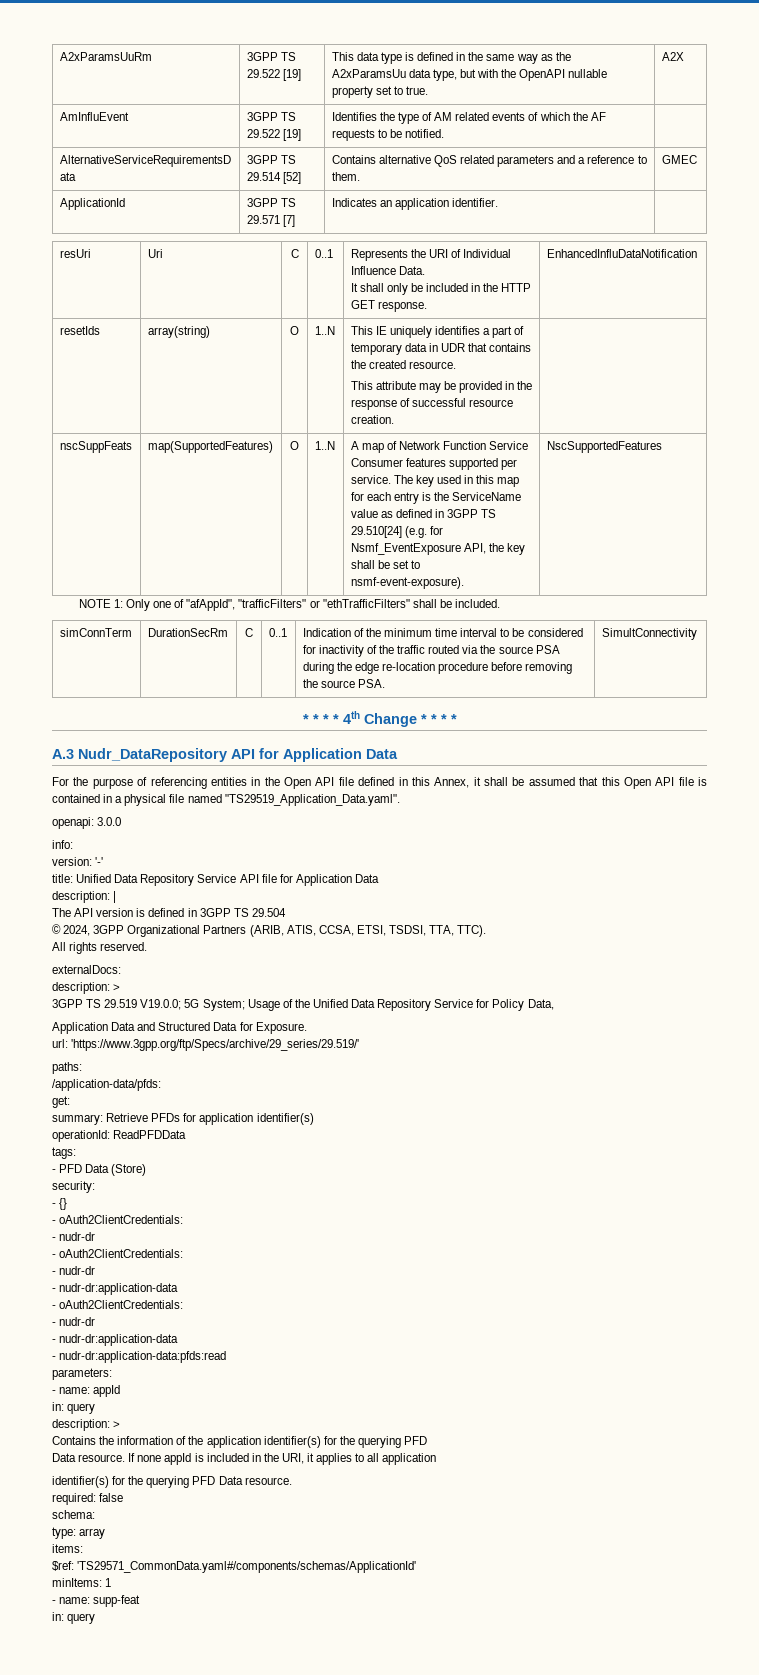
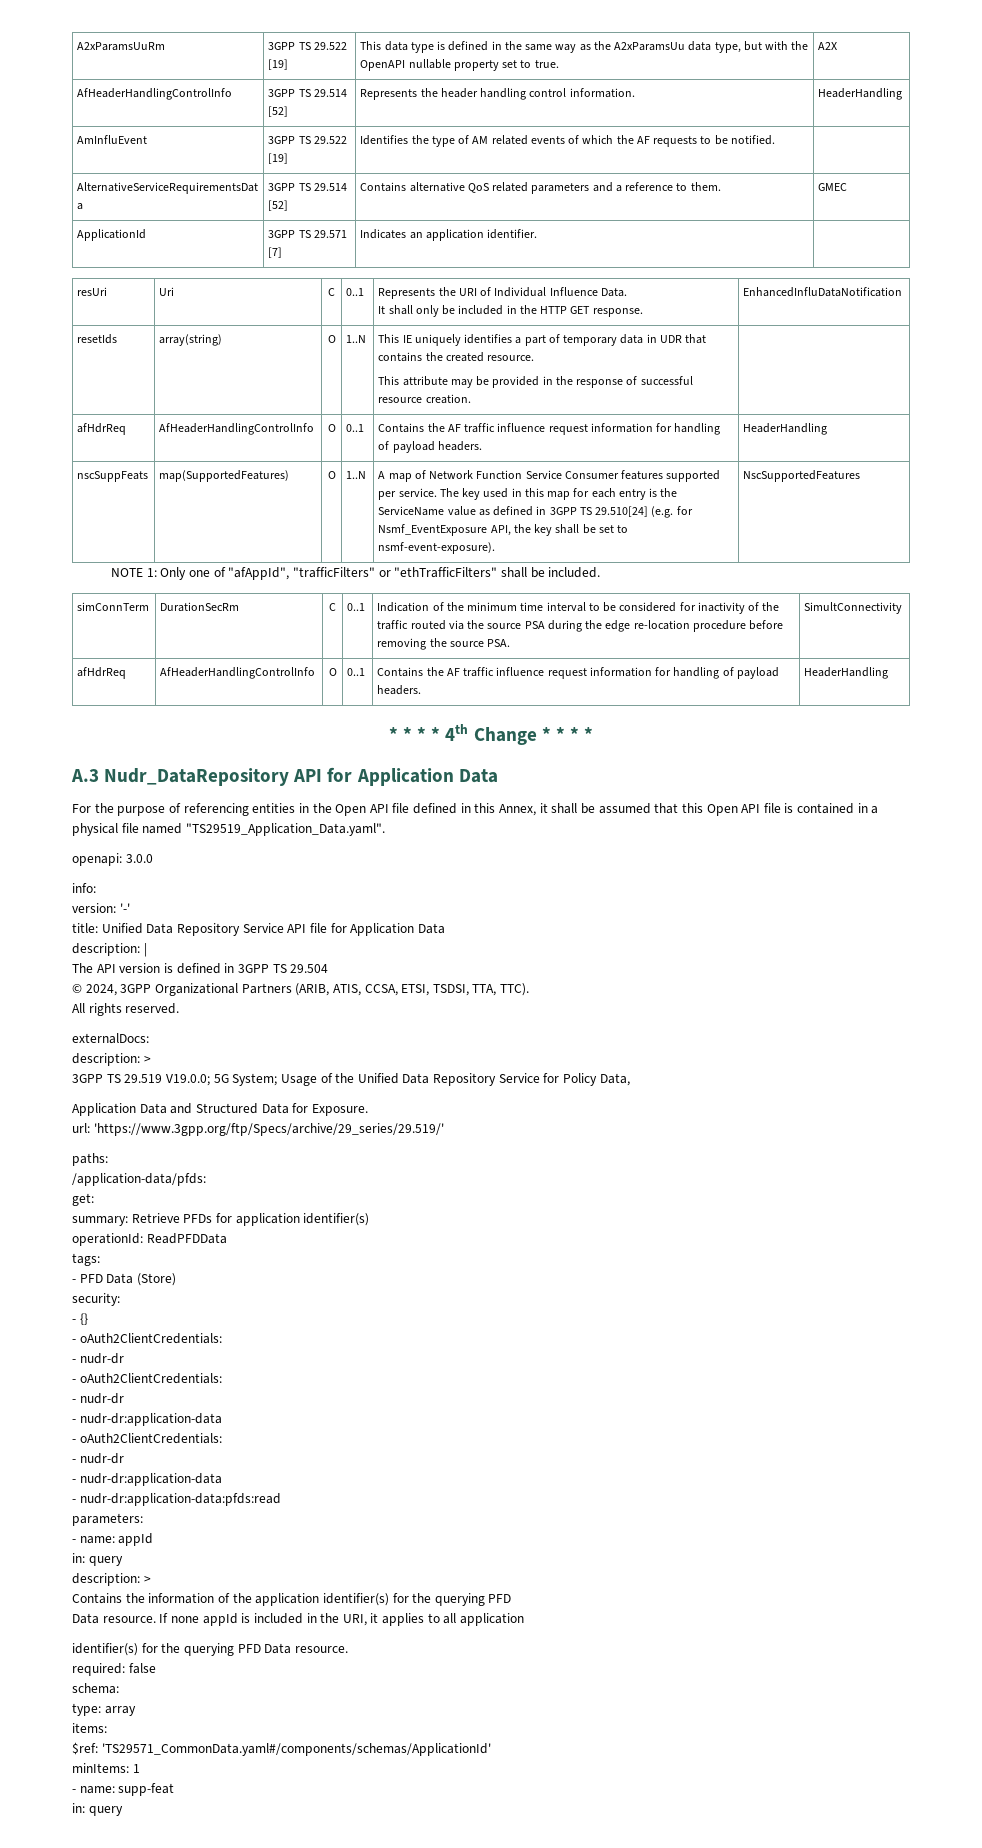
(684, 56) none -> [77,88,233,100] [268,89,347,97] [268,106,289,117] [360,88,635,100] [818,88,903,100] // AfHeaderHandlingControlInfo | 3GPP TS 29.514 [52] | Represents the header handling control information. | HeaderHandling
(394, 419) none -> [77,423,127,435] [159,423,315,435] [327,424,336,432] [346,424,365,432] [378,423,721,435] [378,441,482,453] [743,423,828,435] // afHdrReq | AfHeaderHandlingControlInfo | O | 0..1 | Contains the AF traffic influence request information for handling of payload headers. | HeaderHandling
(697, 634) none -> [77,667,127,679] [160,667,316,679] [328,668,337,676] [347,668,366,676] [377,667,779,679] [377,685,422,695] [804,667,889,679] // afHdrReq | AfHeaderHandlingControlInfo | O | 0..1 | Contains the AF traffic influence request information for handling of payload headers. | HeaderHandling

